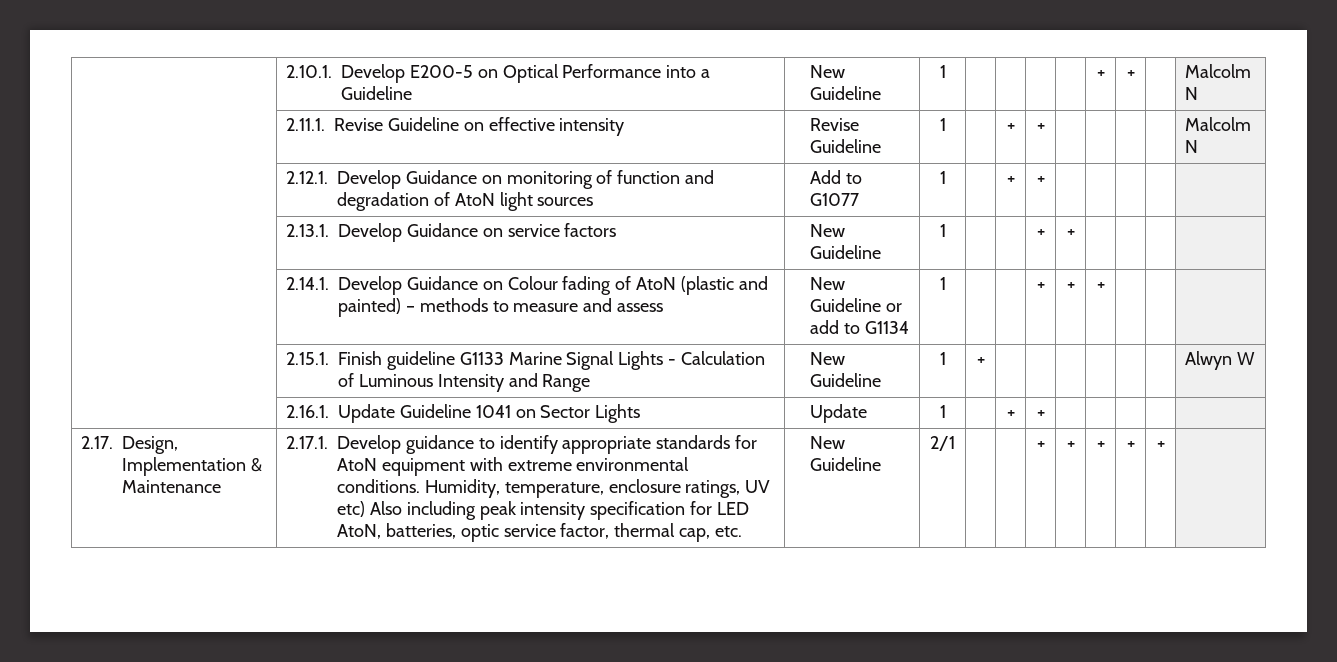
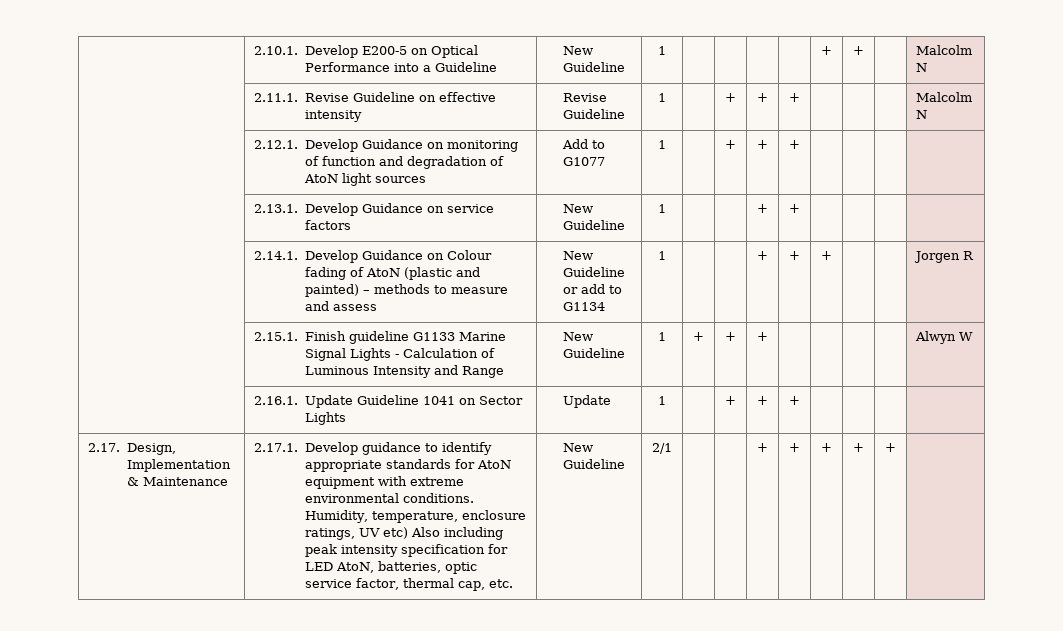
(1045, 127) none -> [789,93,800,102] +
(1045, 180) none -> [789,140,800,149] +
(1105, 286) none -> [914,251,975,263] Jorgen R
(985, 361) | -> [725,332,736,341] [757,332,768,341] + | +
(1045, 414) none -> [789,396,800,405] +

